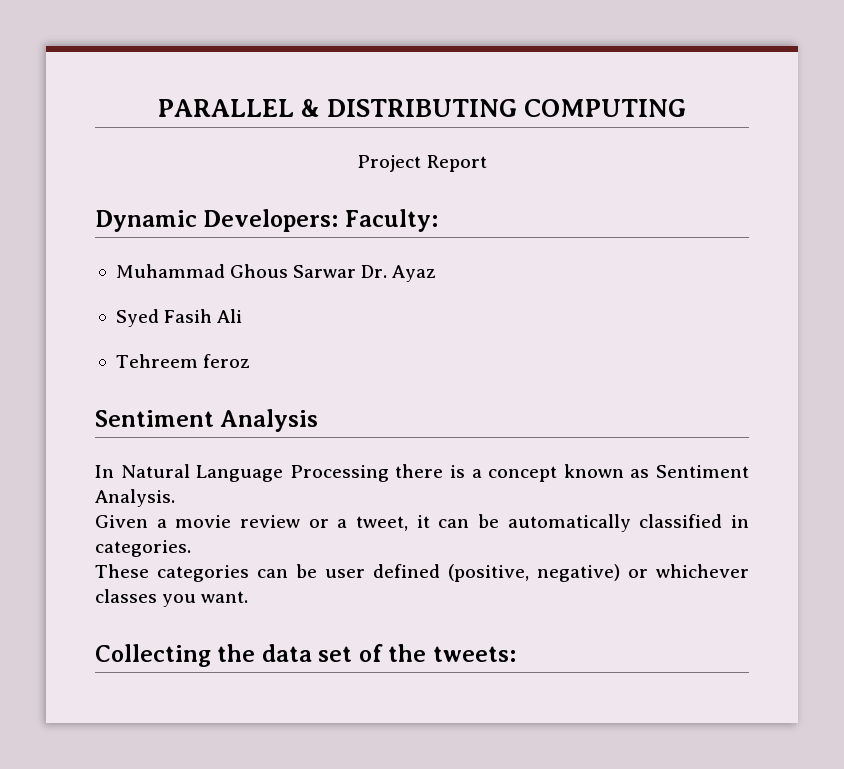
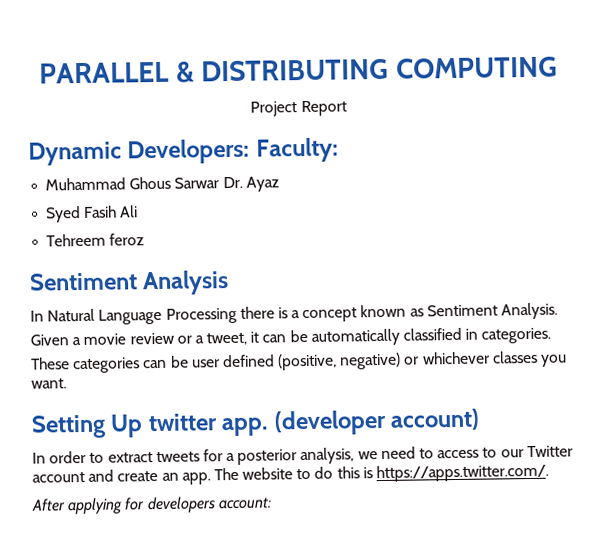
[95,644,516,667] Collecting the data set of the tweets: -> [31,408,481,439] [32,445,573,465] [32,463,550,485] [31,496,272,515] Setting Up twitter app. (developer account) // In order to extract tweets for a posterior analysis, we need to access to our Twitter account and create an app. The website to do this is https://apps.twitter.com/. // After applying for developers account:

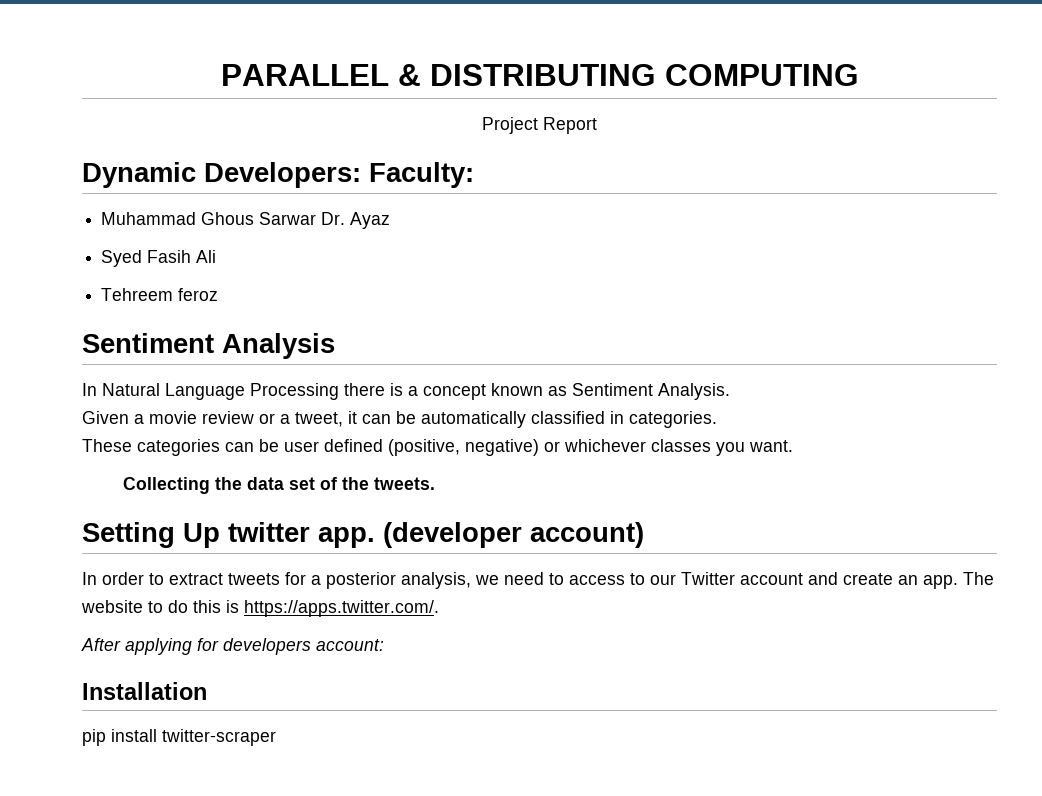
(67, 383) none -> [122,477,435,494] // Collecting the data set of the tweets.
(272, 503) none -> [82,682,207,700] [82,729,276,746] // Installation // pip install twitter-scraper

